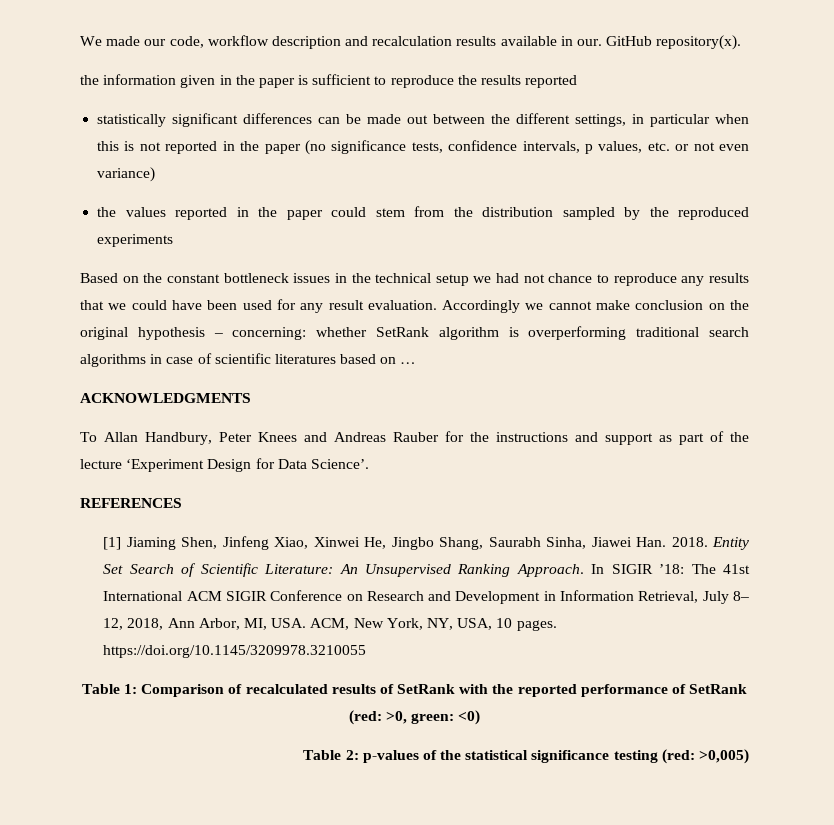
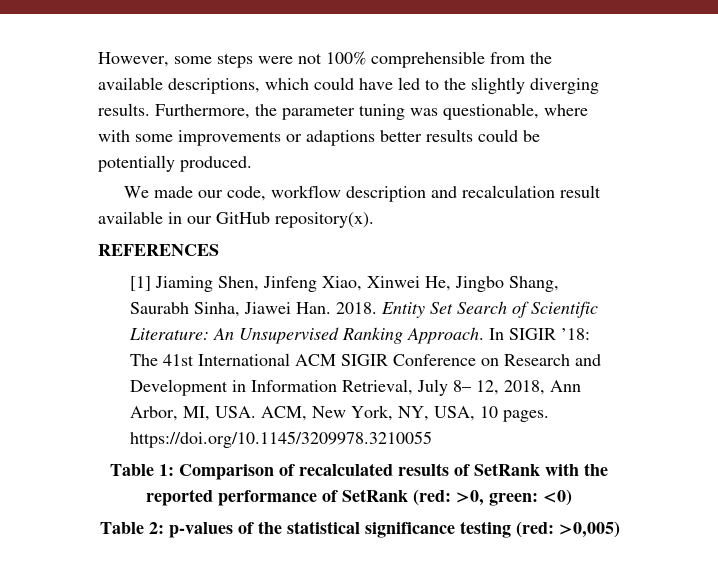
(80, 41) none -> [98,51,552,68] [98,77,599,94] [98,103,588,120] [98,129,540,146] [98,155,252,172] However, some steps were not 100% comprehensible from the available descriptions, which could have led to the slightly diverging results. Furthermore, the parameter tuning was questionable, where with some improvements or adaptions better results could be potentially produced. //
[456,36,497,46] results -> [560,185,602,198] result
[577,39,603,46] our. -> [187,216,212,224] our
[80,74,578,88] [97,113,750,127] [97,140,749,155] [97,167,156,182] [97,206,750,220] [97,234,174,247] [80,273,749,286] [80,299,749,313] [80,326,749,340] [80,353,417,367] [80,393,251,403] [80,431,749,445] [80,458,369,472] // the information given in the paper is sufficient to reproduce the results reported // statistically significant differences can be made out between the different settings, in particular when this is not reported in the paper (no significance tests, confidence intervals, p values, etc. or not even variance) // the values reported in the paper could stem from the distribution sampled by the reproduced experiments // Based on the constant bottleneck issues in the technical setup we had not chance to reproduce any results that we could have been used for any result evaluation. Accordingly we cannot make conclusion on the original hypothesis – concerning: whether SetRank algorithm is overperforming traditional search algorithms in case of scientific literatures based on … // ACKNOWLEDGMENTS // To Allan Handbury, Peter Knees and Andreas Rauber for the instructions and support as part of the lecture ‘Experiment Design for Data Science’. -> (374, 220) none

